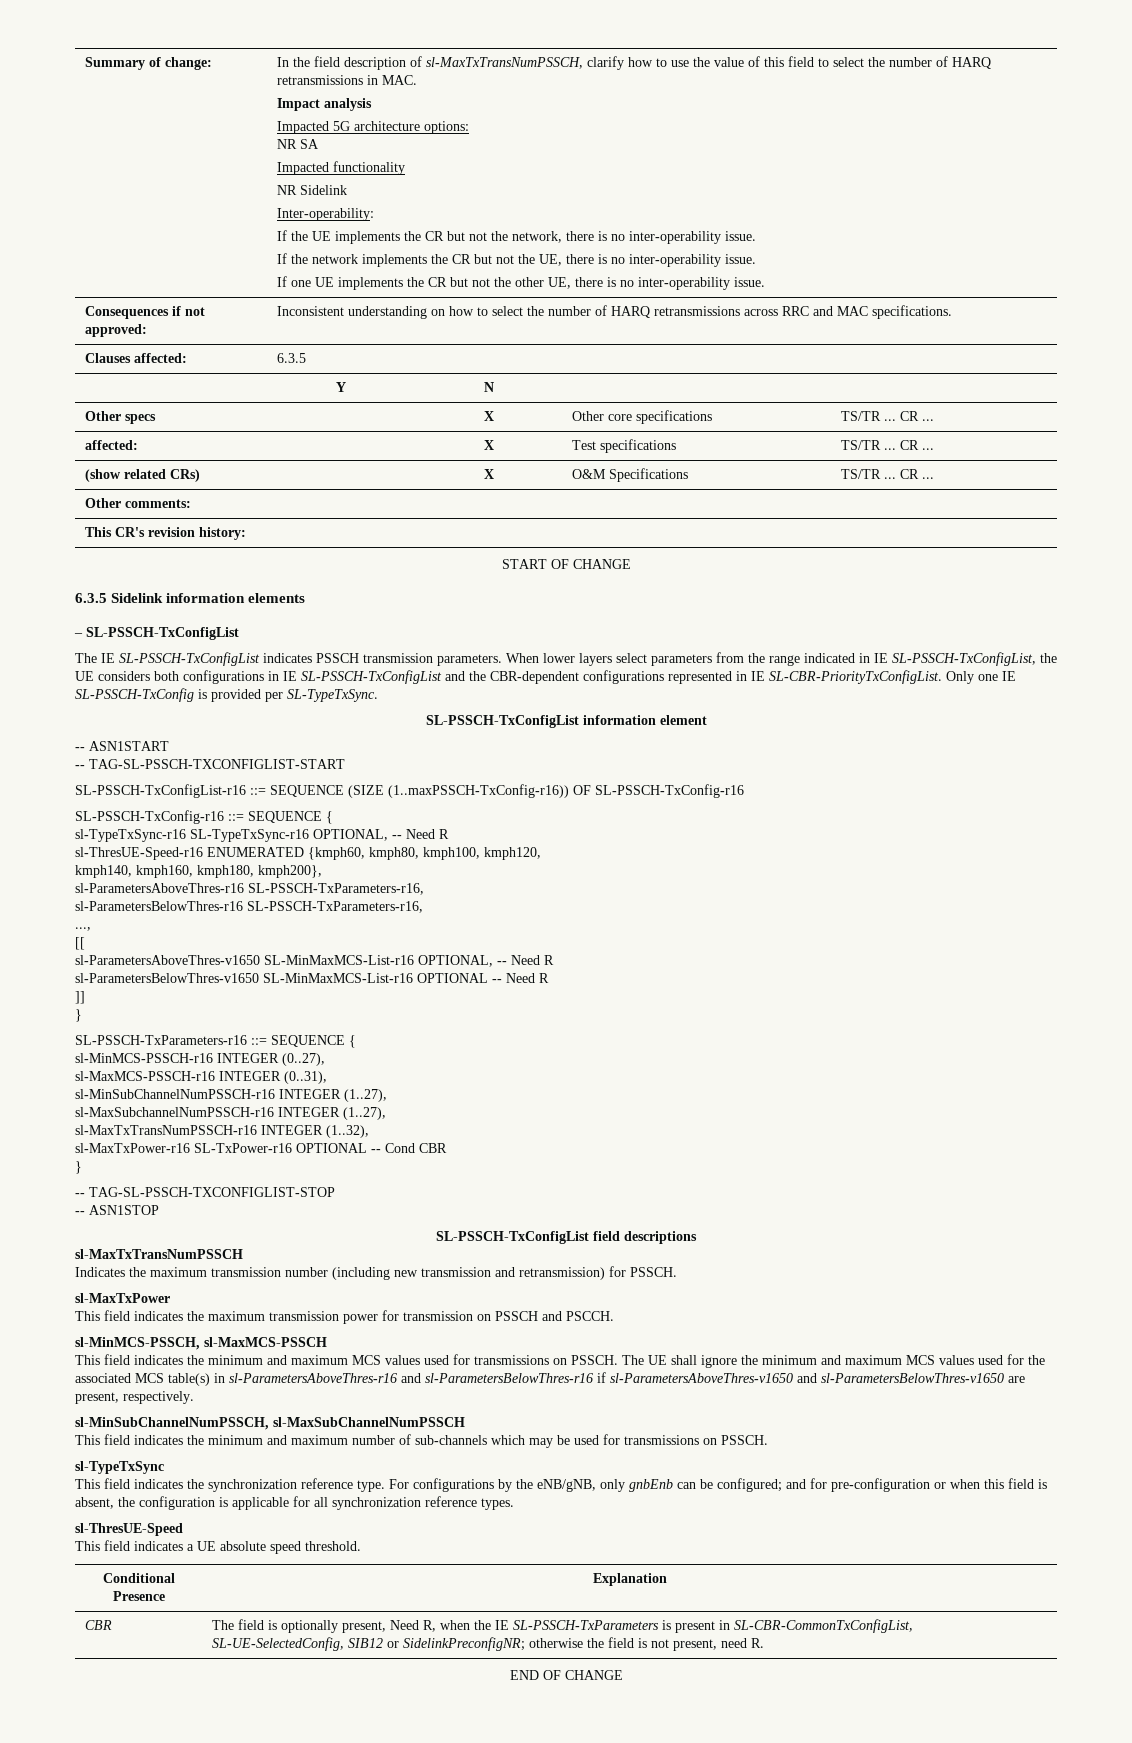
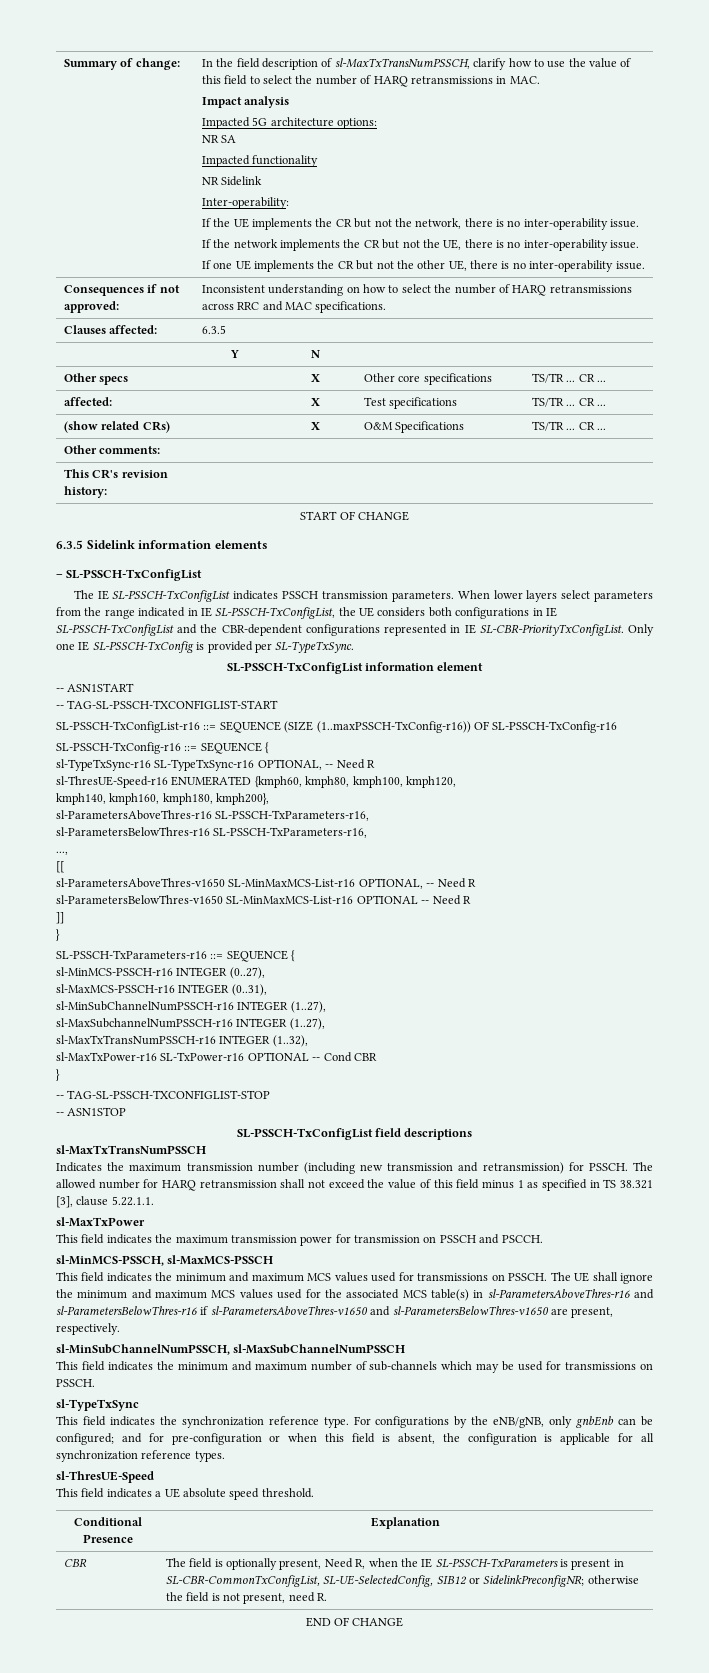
(677, 1272) none -> [633,1162,653,1171] [56,1179,653,1191] [56,1196,154,1208] The allowed number for HARQ retransmission shall not exceed the value of this field minus 1 as specified in TS 38.321 [3], clause 5.22.1.1.

